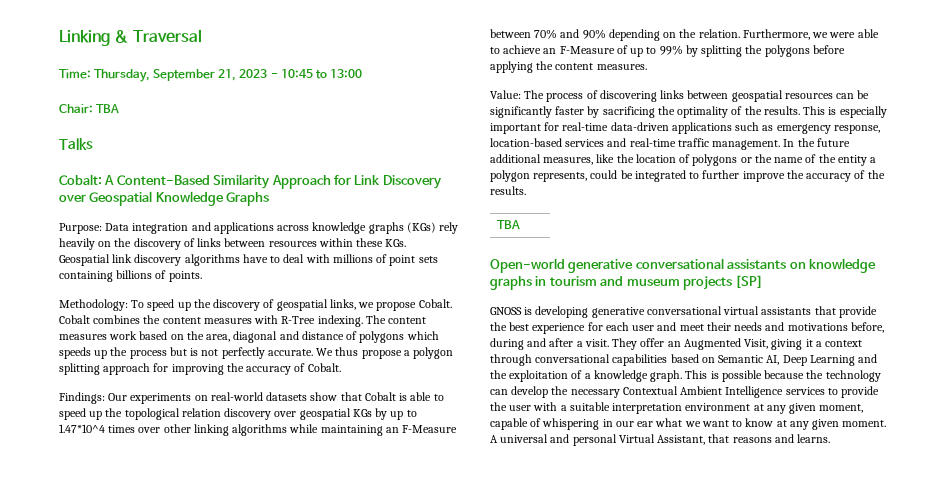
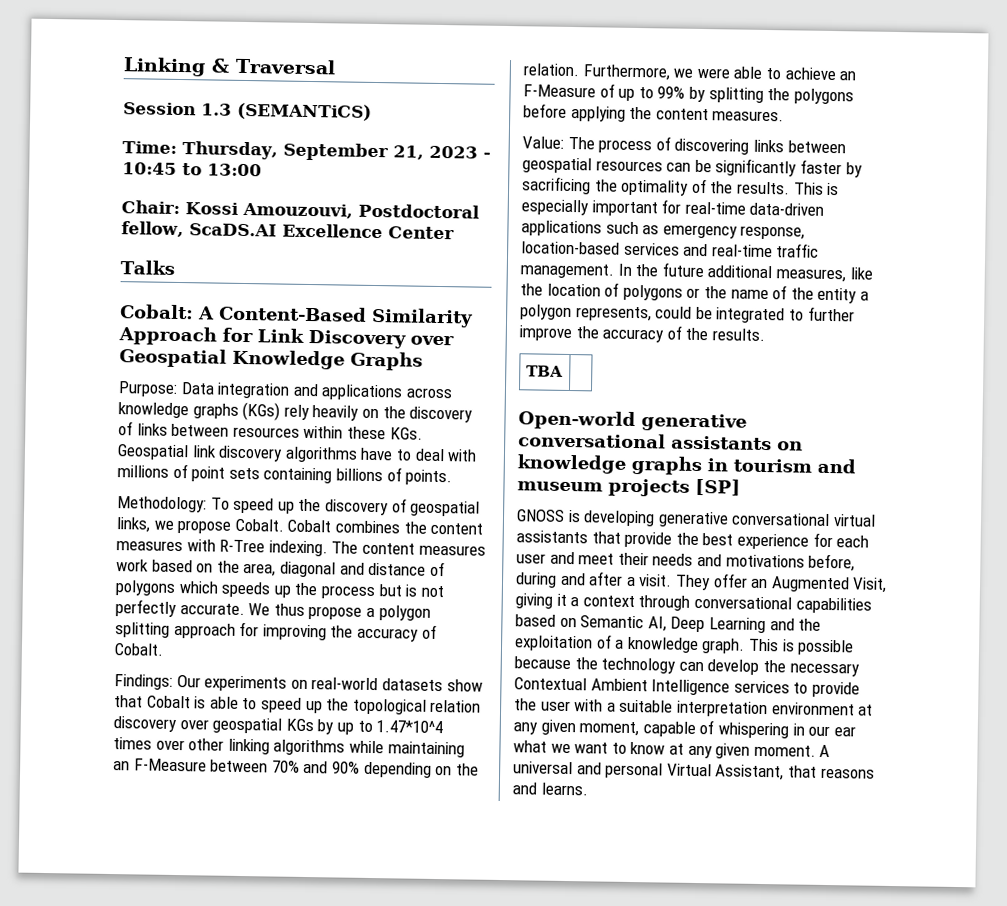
(202, 36) none -> [123,102,372,121] // Session 1.3 (SEMANTiCS)
[96,104,120,114] TBA -> [185,202,480,219] [121,221,455,240] Kossi Amouzouvi, Postdoctoral fellow, ScaDS.AI Excellence Center

